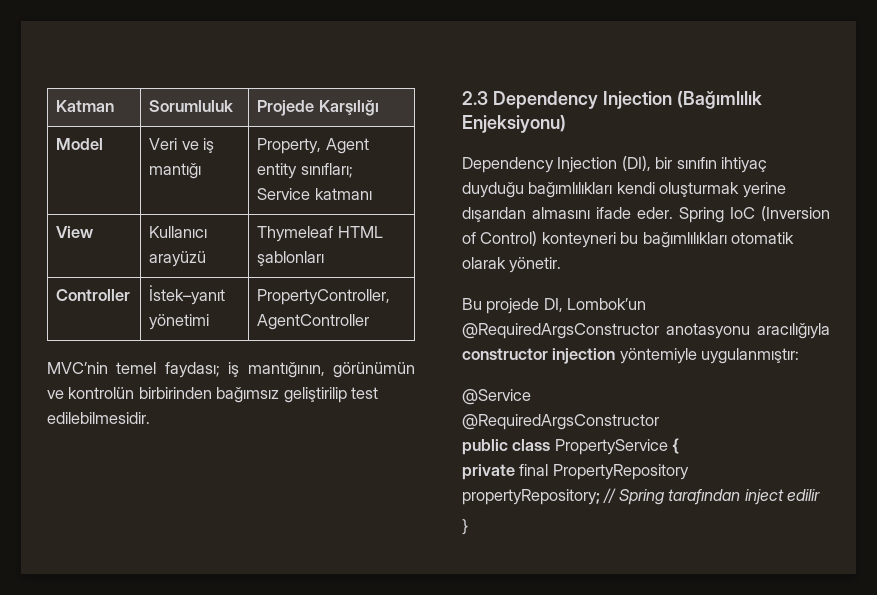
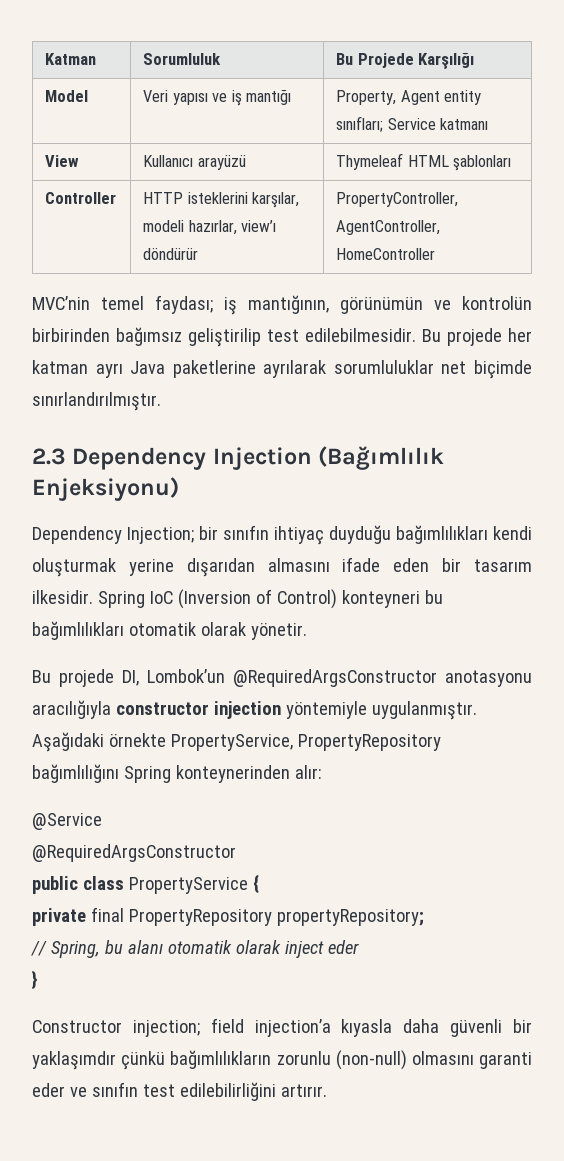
(234, 106) none -> [336,53,354,65] Bu
(178, 144) none -> [172,93,208,105] yapısı
[149,285,226,305] [149,314,210,330] İstek–yanıt yönetimi -> [143,192,300,208] [143,220,277,235] [143,248,199,260] HTTP isteklerini karşılar, modeli hazırlar, view’ı döndürür
[257,314,370,330] AgentController -> [336,220,441,235] [336,248,436,260] AgentController, HomeController
(150, 418) none -> [422,328,532,346] [32,360,532,379] [32,392,161,411] Bu projede her katman ayrı Java paketlerine ayrılarak sorumluluklar net biçimde sınırlandırılmıştır.
[557,156,651,173] Injection (DI), -> [127,527,194,544] Injection;
[637,207,673,219] eder. -> [393,558,533,572] [32,590,93,604] eden bir tasarım ilkesidir.
[701,348,800,364] uygulanmıştır: -> [371,701,477,720] [32,732,441,752] [32,764,322,783] uygulanmıştır. Aşağıdaki örnekte PropertyService, PropertyRepository bağımlılığını Spring konteynerinden alır:
[603,488,821,505] [462,519,468,535] // Spring tarafından inject edilir // } -> [31,940,359,958] [32,970,37,989] [32,1018,533,1037] [32,1050,532,1070] [32,1082,327,1101] // // Spring, bu alanı otomatik olarak inject eder // } // Constructor injection; field injection’a kıyasla daha güvenli bir yaklaşımdır çünkü bağımlılıkların zorunlu (non-null) olmasını garanti eder ve sınıfın test edilebilirliğini artırır.

